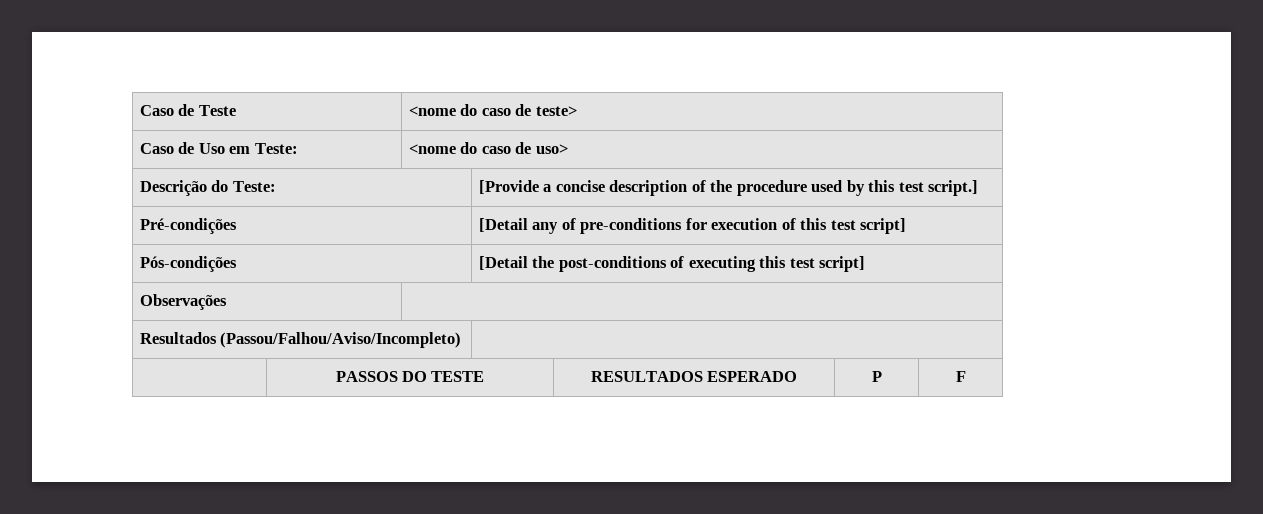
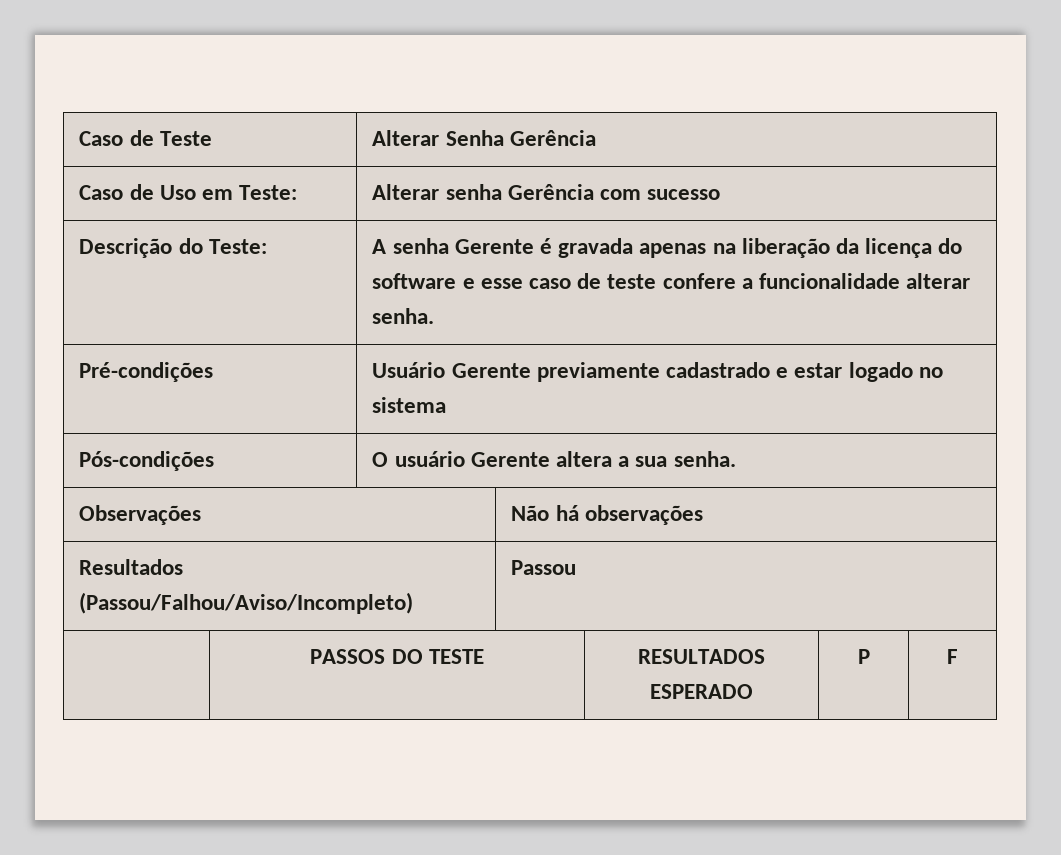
[408,104,577,116] <nome do caso de teste> -> [372,130,596,146] Alterar Senha Gerência
[408,142,568,154] [139,180,276,196] [478,180,978,196] [139,218,237,234] [478,218,907,234] [139,256,237,272] [478,256,866,272] [139,294,227,310] <nome do caso de uso> // Descrição do Teste: | [Provide a concise description of the procedure used by this test script.] // Pré-condições | [Detail any of pre-conditions for execution of this test script] // Pós-condições | [Detail the post-conditions of executing this test script] // Observações | -> [372,184,721,200] [79,238,267,258] [372,238,963,258] [372,273,971,289] [372,308,435,324] [79,362,214,382] [372,362,943,382] [372,397,447,413] [79,451,215,471] [372,451,736,467] [79,505,202,525] [511,505,703,525] Alterar senha Gerência com sucesso // Descrição do Teste: | A senha Gerente é gravada apenas na liberação da licença do software e esse caso de teste confere a funcionalidade alterar senha. // Pré-condições | Usuário Gerente previamente cadastrado e estar logado no sistema // Pós-condições | O usuário Gerente altera a sua senha. // Observações | Não há observações
(462, 340) none -> [511,560,577,575] Passou

